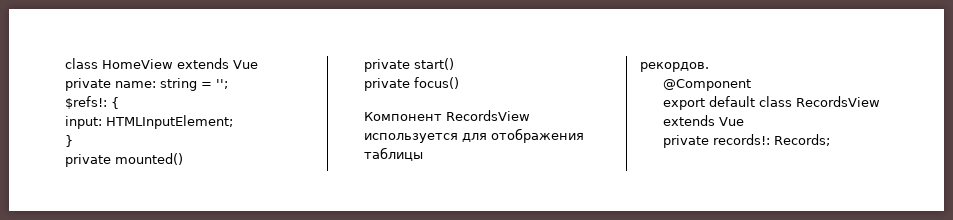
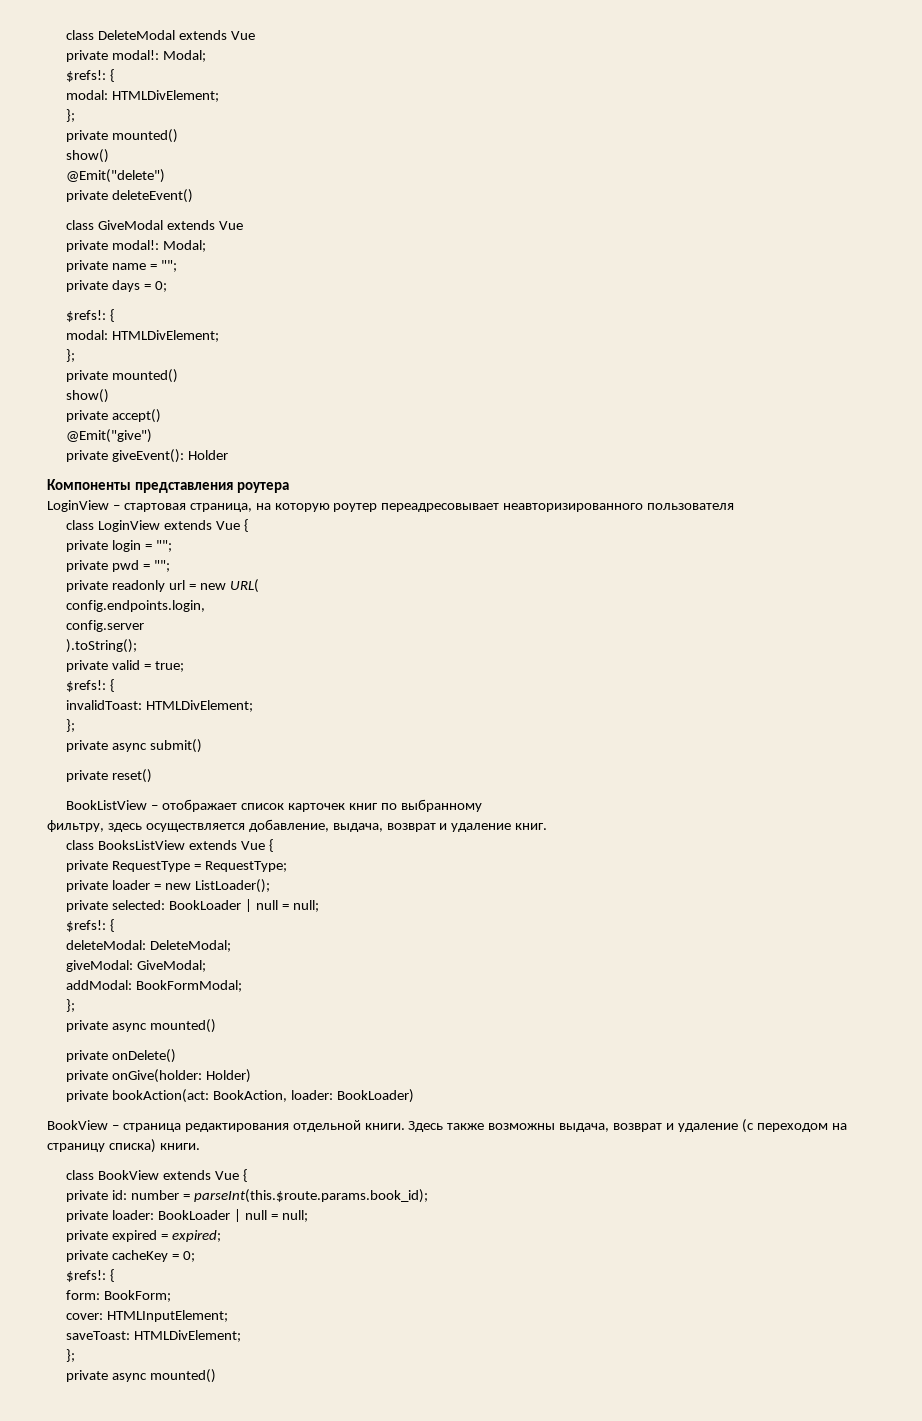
[64,58,258,69] [64,78,228,91] [64,96,119,109] [64,115,233,129] [64,135,73,147] [64,153,183,167] [363,58,454,72] [363,77,459,91] [363,110,530,121] [363,128,584,143] [363,147,423,161] [640,62,709,72] [662,79,751,91] [662,96,880,110] [662,115,744,126] [662,134,830,148] class HomeView extends Vue // private name: string = ''; // $refs!: { // input: HTMLInputElement; // } // private mounted() // private start() // private focus() // Компонент RecordsView используется для отображения таблицы // рекордов. // @Component // export default class RecordsView extends Vue // private records!: Records; -> [66,30,256,40] [66,50,207,62] [66,69,116,82] [66,90,220,102] [66,109,76,122] [66,129,179,143] [66,149,110,163] [66,169,166,183] [66,189,194,203] [66,220,244,230] [66,240,207,252] [66,260,178,272] [66,280,168,292] [66,309,116,322] [66,330,220,342] [66,349,76,362] [66,369,179,383] [66,389,110,403] [66,409,162,423] [66,429,153,443] [66,449,229,463] [47,479,289,493] [47,500,735,512] [66,519,250,532] [66,540,173,552] [66,560,171,572] [66,579,260,593] [66,600,206,612] [66,620,145,632] [66,639,138,653] [66,660,185,672] [66,679,116,692] [66,700,254,712] [66,719,76,732] [66,739,203,753] [66,769,153,783] [66,799,482,812] [47,819,548,832] [66,839,275,852] [66,860,288,872] [66,879,271,893] [66,899,319,912] [66,919,116,932] [66,940,232,952] [66,960,207,972] [66,980,243,992] [66,999,76,1012] [66,1019,217,1033] [66,1049,177,1063] [66,1069,252,1083] [66,1089,415,1103] [47,1119,847,1133] [47,1139,200,1153] [66,1169,249,1182] [66,1189,429,1203] [66,1209,308,1222] [66,1230,222,1242] [66,1250,196,1262] [66,1269,116,1282] [66,1290,172,1302] [66,1310,229,1322] [66,1330,242,1342] [66,1349,76,1362] [66,1369,217,1383] class DeleteModal extends Vue // private modal!: Modal; // $refs!: { // modal: HTMLDivElement; // }; // private mounted() // show() // @Emit("delete") // private deleteEvent() // class GiveModal extends Vue // private modal!: Modal; // private name = ""; // private days = 0; // $refs!: { // modal: HTMLDivElement; // }; // private mounted() // show() // private accept() // @Emit("give") // private giveEvent(): Holder // Компоненты представления роутера // LoginView – стартовая страница, на которую роутер переадресовывает неавторизированного пользователя // class LoginView extends Vue { // private login = ""; // private pwd = ""; // private readonly url = new URL( // config.endpoints.login, // config.server // ).toString(); // private valid = true; // $refs!: { // invalidToast: HTMLDivElement; // }; // private async submit() // private reset() // BookListView – отображает список карточек книг по выбранному // фильтру, здесь осуществляется добавление, выдача, возврат и удаление книг. // class BooksListView extends Vue { // private RequestType = RequestType; // private loader = new ListLoader(); // private selected: BookLoader | null = null; // $refs!: { // deleteModal: DeleteModal; // giveModal: GiveModal; // addModal: BookFormModal; // }; // private async mounted() // private onDelete() // private onGive(holder: Holder) // private bookAction(act: BookAction, loader: BookLoader) // BookView – страница редактирования отдельной книги. Здесь также возможны выдача, возврат и удаление (с переходом на страницу списка) книги. // class BookView extends Vue { // private id: number = parseInt(this.$route.params.book_id); // private loader: BookLoader | null = null; // private expired = expired; // private cacheKey = 0; // $refs!: { // form: BookForm; // cover: HTMLInputElement; // saveToast: HTMLDivElement; // }; // private async mounted()

